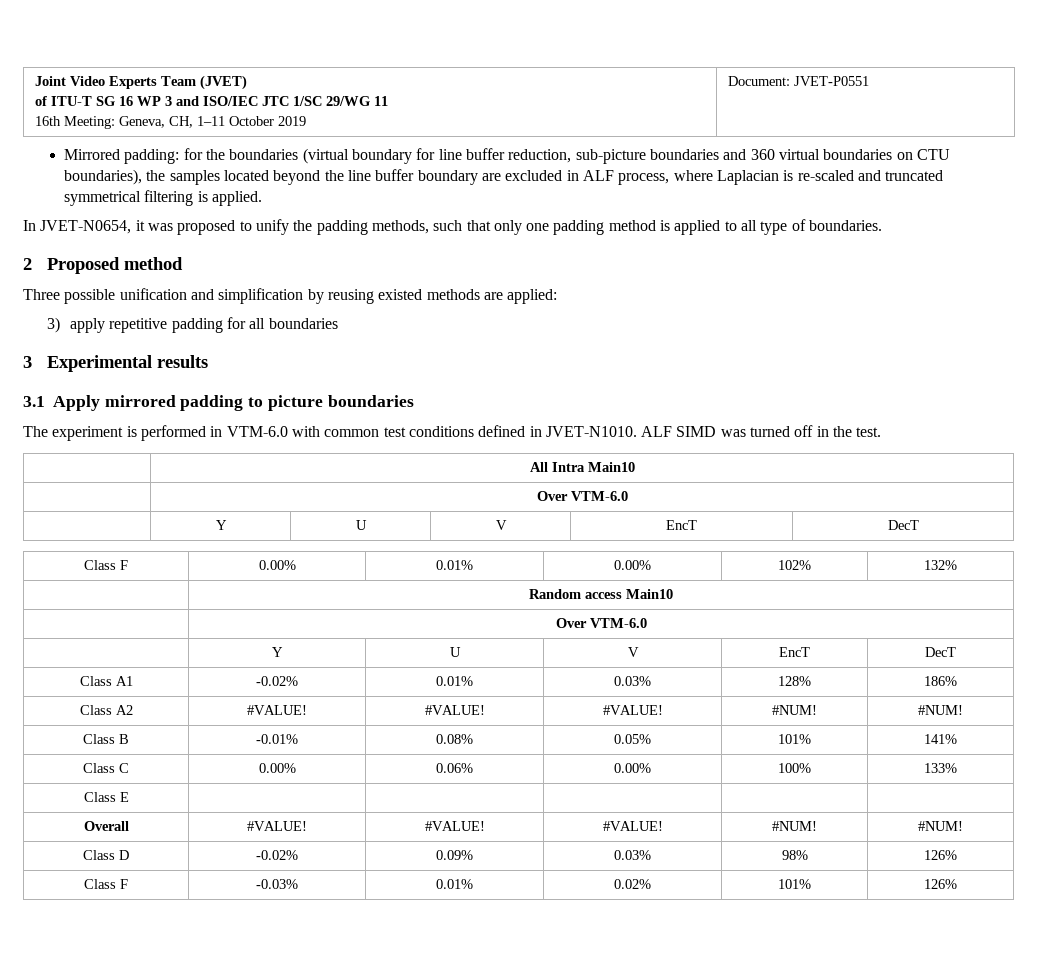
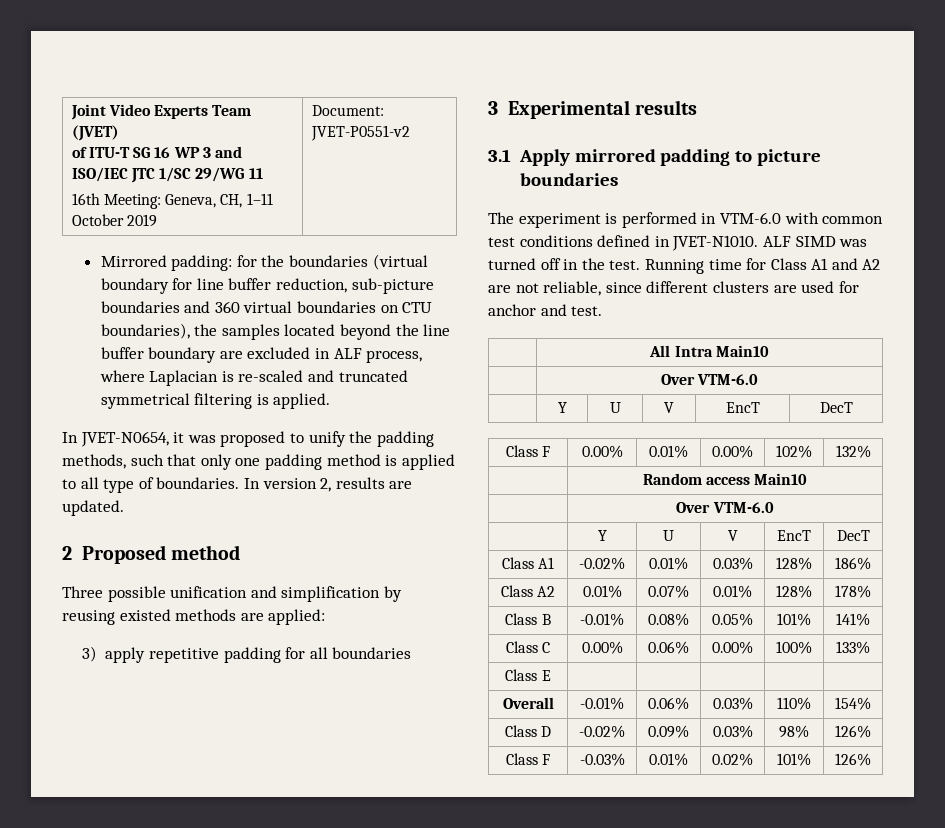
[794,76,870,86] JVET-P0551 -> [310,125,410,141] JVET-P0551-v2
(883, 225) none -> [243,477,413,492] [62,500,124,516] In version 2, results are updated.
(882, 432) none -> [644,258,881,274] [488,281,859,296] [488,304,603,316] Running time for Class A1 and A2 are not reliable, since different clusters are used for anchor and test.
[247,705,307,715] [424,705,485,715] [602,705,663,715] [772,705,817,715] [918,705,963,715] #VALUE! | #VALUE! | #VALUE! | #NUM! | #NUM! -> [582,585,622,598] [648,585,689,598] [713,585,752,598] [776,585,812,598] [835,585,871,598] 0.01% | 0.07% | 0.01% | 128% | 178%
[247,821,307,831] [424,821,485,831] [602,821,663,831] [772,821,817,831] [918,821,963,831] #VALUE! | #VALUE! | #VALUE! | #NUM! | #NUM! -> [580,697,624,710] [648,697,689,710] [712,697,753,710] [777,697,811,710] [835,697,871,710] -0.01% | 0.06% | 0.03% | 110% | 154%

